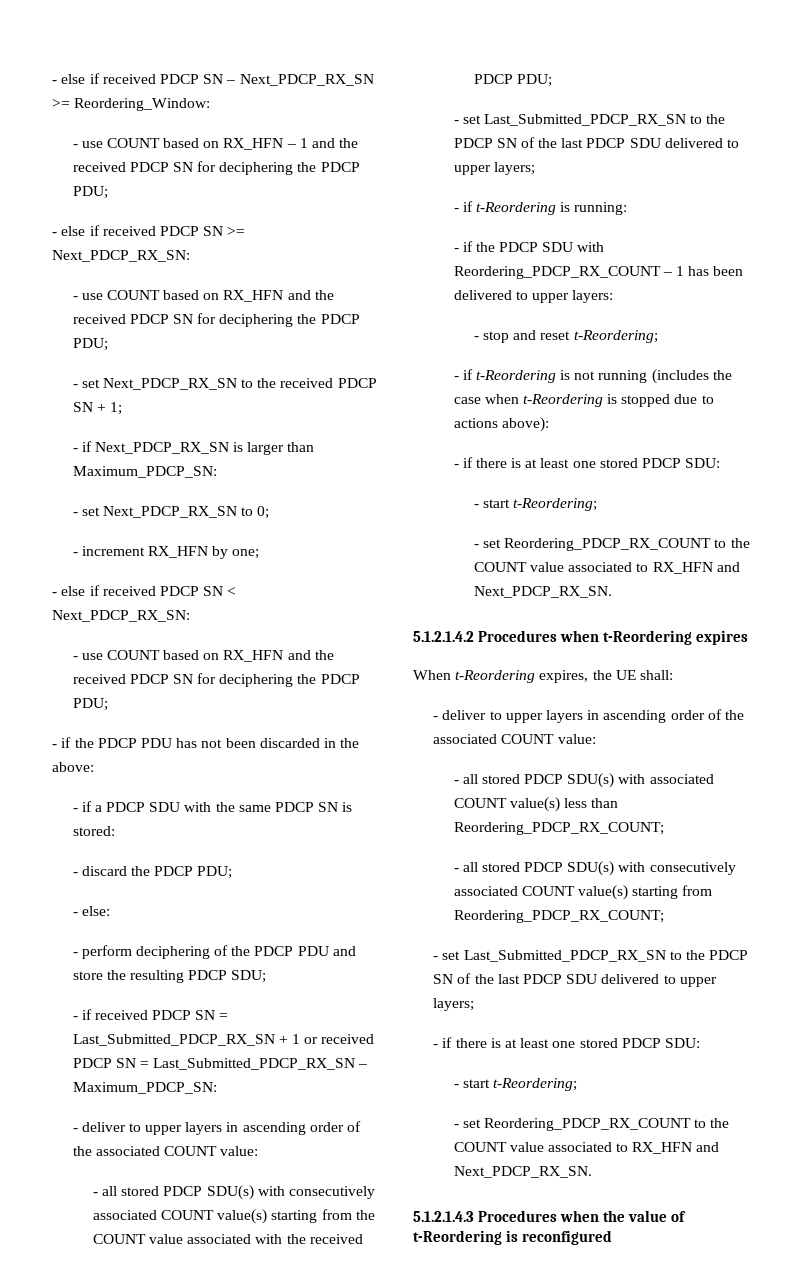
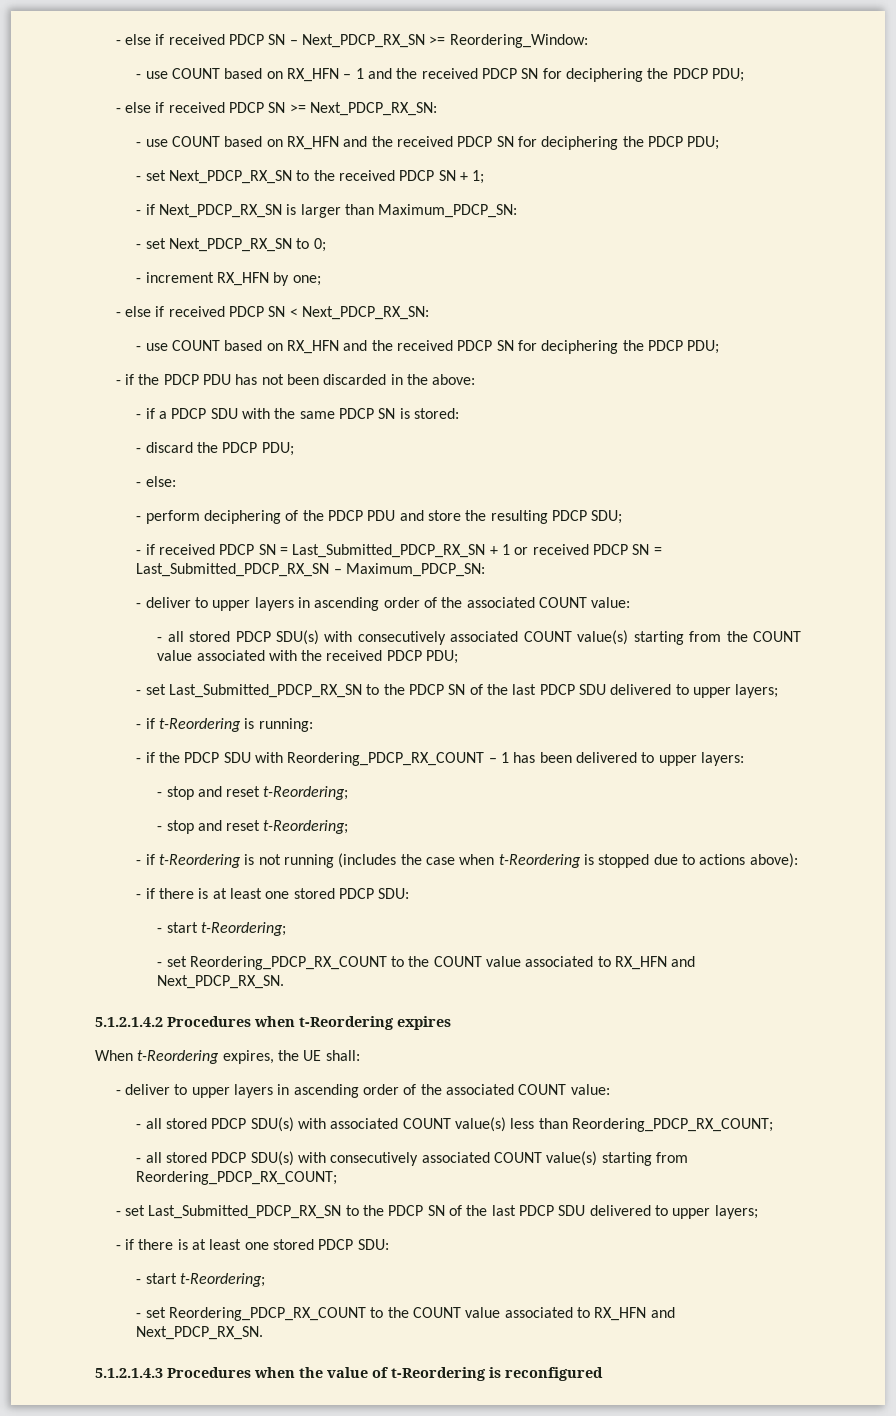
(658, 336) none -> [157,820,349,834] // - stop and reset t-Reordering;

